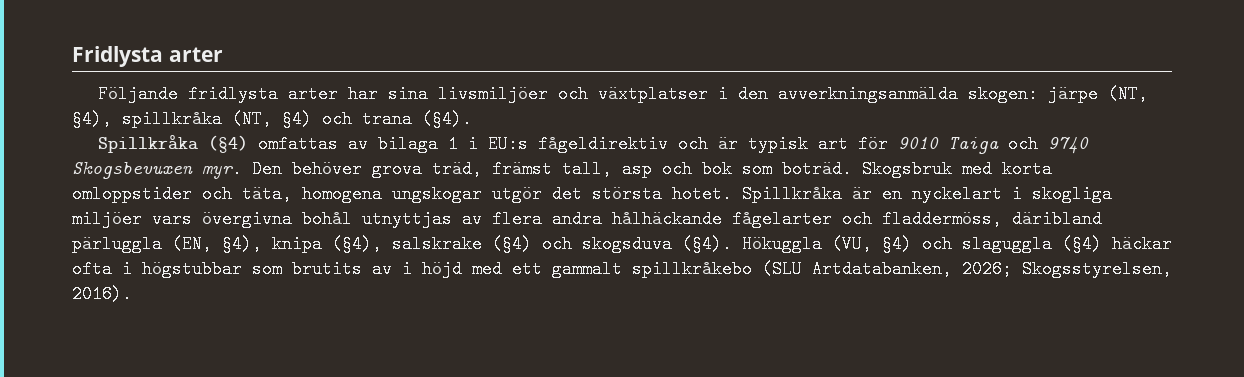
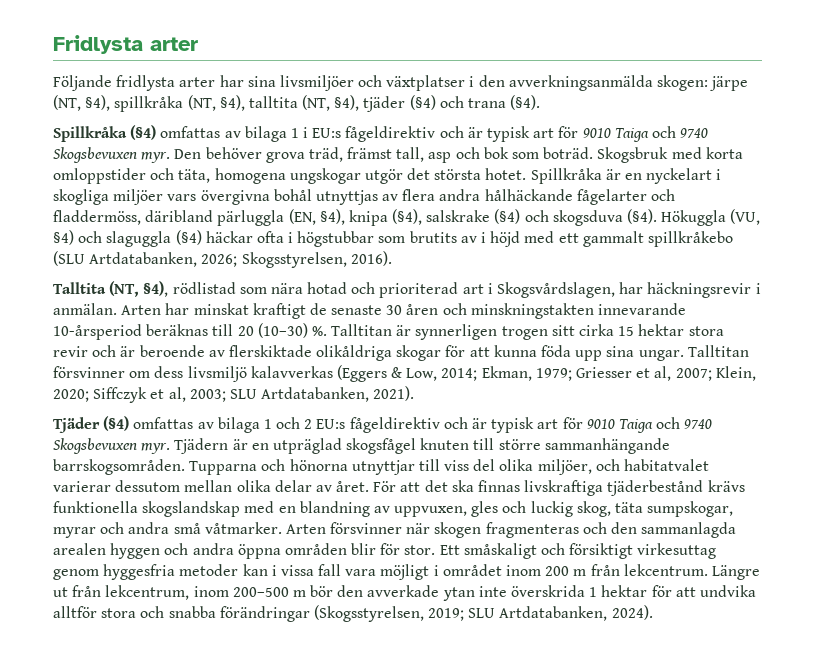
[282,110,312,128] §4) -> [219,95,436,112] §4), talltita (NT, §4), tjäder (§4)
(132, 294) none -> [53,281,761,298] [53,303,687,319] [53,323,724,340] [53,345,749,361] [53,365,756,382] [53,386,415,403] [53,416,713,433] [53,438,670,454] [53,459,710,475] [53,480,745,496] [53,501,734,517] [53,522,737,538] [53,543,717,559] [53,564,760,580] [53,585,756,601] [53,605,653,622] // Talltita (NT, §4), rödlistad som nära hotad och prioriterad art i Skogsvårdslagen, har häckningsrevir i anmälan. Arten har minskat kraftigt de senaste 30 åren och minskningstakten innevarande 10-årsperiod beräknas till 20 (10–30) %. Talltitan är synnerligen trogen sitt cirka 15 hektar stora revir och är beroende av flerskiktade olikåldriga skogar för att kunna föda upp sina ungar. Talltitan försvinner om dess livsmiljö kalavverkas (Eggers & Low, 2014; Ekman, 1979; Griesser et al, 2007; Klein, 2020; Siffczyk et al, 2003; SLU Artdatabanken, 2021). // Tjäder (§4) omfattas av bilaga 1 och 2 EU:s fågeldirektiv och är typisk art för 9010 Taiga och 9740 Skogsbevuxen myr. Tjädern är en utpräglad skogsfågel knuten till större sammanhängande barrskogsområden. Tupparna och hönorna utnyttjar till viss del olika miljöer, och habitatvalet varierar dessutom mellan olika delar av året. För att det ska finnas livskraftiga tjäderbestånd krävs funktionella skogslandskap med en blandning av uppvuxen, gles och luckig skog, täta sumpskogar, myrar och andra små våtmarker. Arten försvinner när skogen fragmenteras och den sammanlagda arealen hyggen och andra öppna områden blir för stor. Ett småskaligt och försiktigt virkesuttag genom hyggesfria metoder kan i vissa fall vara möjligt i området inom 200 m från lekcentrum. Längre ut från lekcentrum, inom 200–500 m bör den avverkade ytan inte överskrida 1 hektar för att undvika alltför stora och snabba förändringar (Skogsstyrelsen, 2019; SLU Artdatabanken, 2024).

